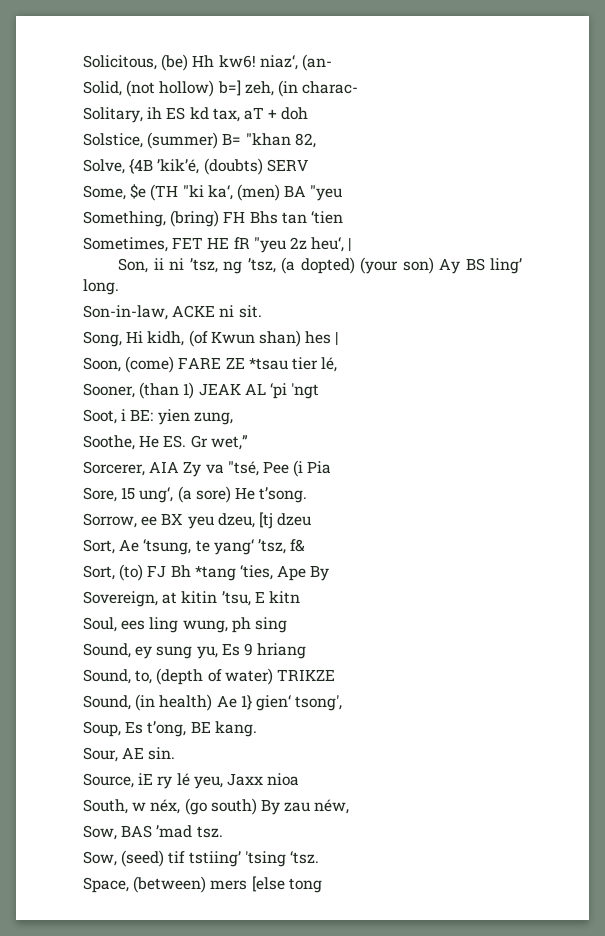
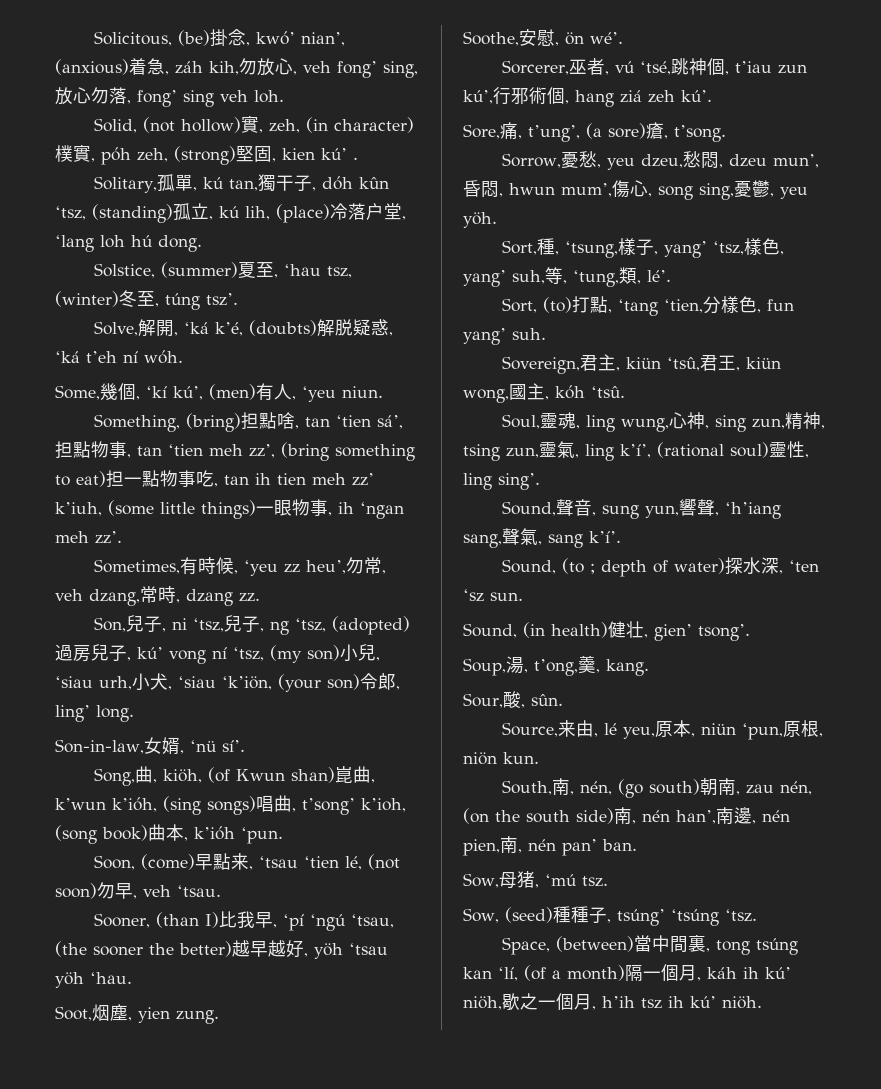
[192,54,332,71] Hh kw6! niaz‘, (an- -> [210,29,346,47] [55,58,418,78] [55,87,284,107] 掛念, kwó’ nian’, (anxious)着急, záh kih,勿放心, veh fong’ sing,放心勿落, fong’ sing veh loh.
[217,80,241,96] b=] -> [241,116,264,133] 實,
[302,81,359,94] [83,107,309,123] [83,132,316,149] [83,158,308,175] [83,184,343,201] charac- // Solitary, ih ES kd tax, aT + doh // Solstice, (summer) B= "khan 82, // Solve, {4B ’kik’é, (doubts) SERV // Some, $e (TH "ki ka‘, (men) BA "yeu -> [334,117,415,133] [55,145,358,165] [94,174,390,193] [55,203,406,223] [55,235,202,252] [94,262,353,278] [55,290,238,310] [94,319,394,337] [55,350,183,364] [55,383,383,402] character)樸實, póh zeh, (strong)堅固, kien kú’ . // Solitary,孤單, kú tan,獨干子, dóh kûn ‘tsz, (standing)孤立, kú lih, (place)冷落户堂, ‘lang loh hú dong. // Solstice, (summer)夏至, ‘hau tsz, (winter)冬至, túng tsz’. // Solve,解開, ‘ká k’é, (doubts)解脱疑惑, ‘ká t’eh ní wóh. // Some,幾個, ‘kí kú’, (men)有人, ‘yeu niun.
[223,211,343,224] [83,237,352,253] [118,257,485,274] FH Bhs tan ‘tien // Sometimes, FET HE fR "yeu 2z heu‘, | // Son, ii ni ’tsz, ng ’tsz, (a dopted) (your son) Ay BS -> [241,412,404,429] [55,441,415,461] [55,470,374,487] [55,499,404,519] [55,531,122,544] [94,557,387,576] [55,586,260,606] [94,615,411,635] [55,644,380,664] [55,673,400,692] 担點啥, tan ‘tien sá’,担點物事, tan ‘tien meh zz’, (bring something to eat)担一點物事吃, tan ih tien meh zz’ k’iuh, (some little things)一眼物事, ih ‘ngan meh zz’. // Sometimes,有時候, ‘yeu zz heu’,勿常, veh dzang,常時, dzang zz. // Son,兒子, ni ‘tsz,兒子, ng ‘tsz, (adopted)過房兒子, kú’ vong ní ‘tsz, (my son)小兒, ‘siau urh,小犬, ‘siau ‘k’iön, (your son)令郎,
[172,305,262,318] ACKE ni sit. -> [143,737,245,755] 女婿, ‘nü sí’.
[126,331,185,346] Hi kidh, -> [135,766,203,783] 曲, kiöh,
[305,331,339,346] [83,356,338,373] [83,382,320,399] [83,409,233,425] [83,435,248,450] [83,460,332,477] hes | // Soon, (come) FARE ZE *tsau tier lé, // Sooner, (than 1) JEAK AL ‘pi 'ngt // Soot, i BE: yien zung, // Soothe, He ES. Gr wet,” // Sorcerer, AIA Zy va "tsé, Pee (i Pia -> [335,766,376,783] [55,795,406,815] [55,824,283,844] [94,853,401,870] [55,882,221,899] [94,911,395,931] [55,940,388,959] [55,972,132,988] [55,1004,219,1024] [463,29,623,46] [502,58,808,75] [463,87,712,107] 崑曲, k’wun k’ióh, (sing songs)唱曲, t’song’ k’ioh, (song book)曲本, k’ióh ‘pun. // Soon, (come)早點来, ‘tsau ‘tien lé, (not soon)勿早, veh ‘tsau. // Sooner, (than I)比我早, ‘pí ‘ngú ‘tsau, (the sooner the better)越早越好, yöh ‘tsau yöh ‘hau. // Soot,烟塵, yien zung. // Soothe,安慰, ön wé’. // Sorcerer,巫者, vú ‘tsé,跳神個, t’iau zun kú’,行邪術個, hang ziá zeh kú’.
[121,487,174,503] 15 ung‘, -> [500,122,580,142] 痛, t’ung’,
[234,487,255,500] He -> [646,122,668,139] 瘡,
[141,512,312,529] [83,539,306,555] [83,564,330,581] [83,591,300,607] [83,617,287,633] [83,643,307,659] [83,668,335,685] [83,694,343,711] [83,721,211,737] ee BX yeu dzeu, [tj dzeu // Sort, Ae ‘tsung, te yang‘ ’tsz, f& // Sort, (to) FJ Bh *tang ‘ties, Ape By // Sovereign, at kitin ’tsu, E kitn // Soul, ees ling wung, ph sing // Sound, ey sung yu, Es 9 hriang // Sound, to, (depth of water) TRIKZE // Sound, (in health) Ae 1} gien‘ tsong', // Soup, Es t’ong, BE -> [561,151,820,170] [463,180,808,200] [463,212,497,228] [502,238,785,258] [463,267,671,287] [502,296,795,316] [463,328,546,345] [502,354,782,374] [463,383,625,403] [502,412,826,432] [463,441,809,461] [463,473,540,490] [502,499,782,519] [463,528,621,548] [502,557,820,577] [463,589,523,602] [463,621,750,641] [463,656,600,676] 憂愁, yeu dzeu,愁悶, dzeu mun’,昏悶, hwun mum’,傷心, song sing,憂鬱, yeu yöh. // Sort,種, ‘tsung,樣子, yang’ ‘tsz,樣色, yang’ suh,等, ‘tung,類, lé’. // Sort, (to)打點, ‘tang ‘tien,分樣色, fun yang’ suh. // Sovereign,君主, kiün ‘tsû,君王, kiün wong,國主, kóh ‘tsû. // Soul,靈魂, ling wung,心神, sing zun,精神, tsing zun,靈氣, ling k’í’, (rational soul)靈性, ling sing’. // Sound,聲音, sung yun,響聲, ‘h’iang sang,聲氣, sang k’í’. // Sound, (to ; depth of water)探水深, ‘ten ‘sz sun. // Sound, (in health)健壮, gien’ tsong’. // Soup,湯, t’ong,羹,
[122,747,176,760] AE sin. -> [503,691,563,708] 酸, sûn.
[138,773,300,789] [83,798,350,815] [83,825,193,840] iE ry lé yeu, Jaxx nioa // South, w néx, (go south) By zau néw, // Sow, BAS ’mad -> [558,720,824,740] [463,752,539,765] [502,778,813,798] [463,807,790,824] [463,836,637,856] [463,871,577,889] 来由, lé yeu,原本, niün ‘pun,原根, niön kun. // South,南, nén, (go south)朝南, zau nén, (on the south side)南, nén han’,南邊, nén pien,南, nén pan’ ban. // Sow,母猪, ‘mú
[168,851,286,867] tif tstiing’ 'tsing -> [552,906,719,926] 種種子, tsúng’ ‘tsúng
[210,876,322,893] mers [else tong -> [634,935,799,955] [463,964,791,982] [463,993,762,1011] 當中間裏, tong tsúng kan ‘lí, (of a month)隔一個月, káh ih kú’ niöh,歇之一個月, h’ih tsz ih kú’ niöh.

